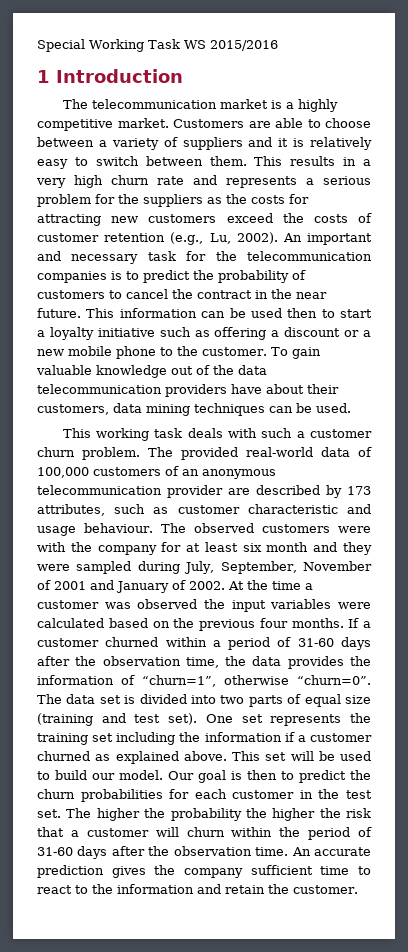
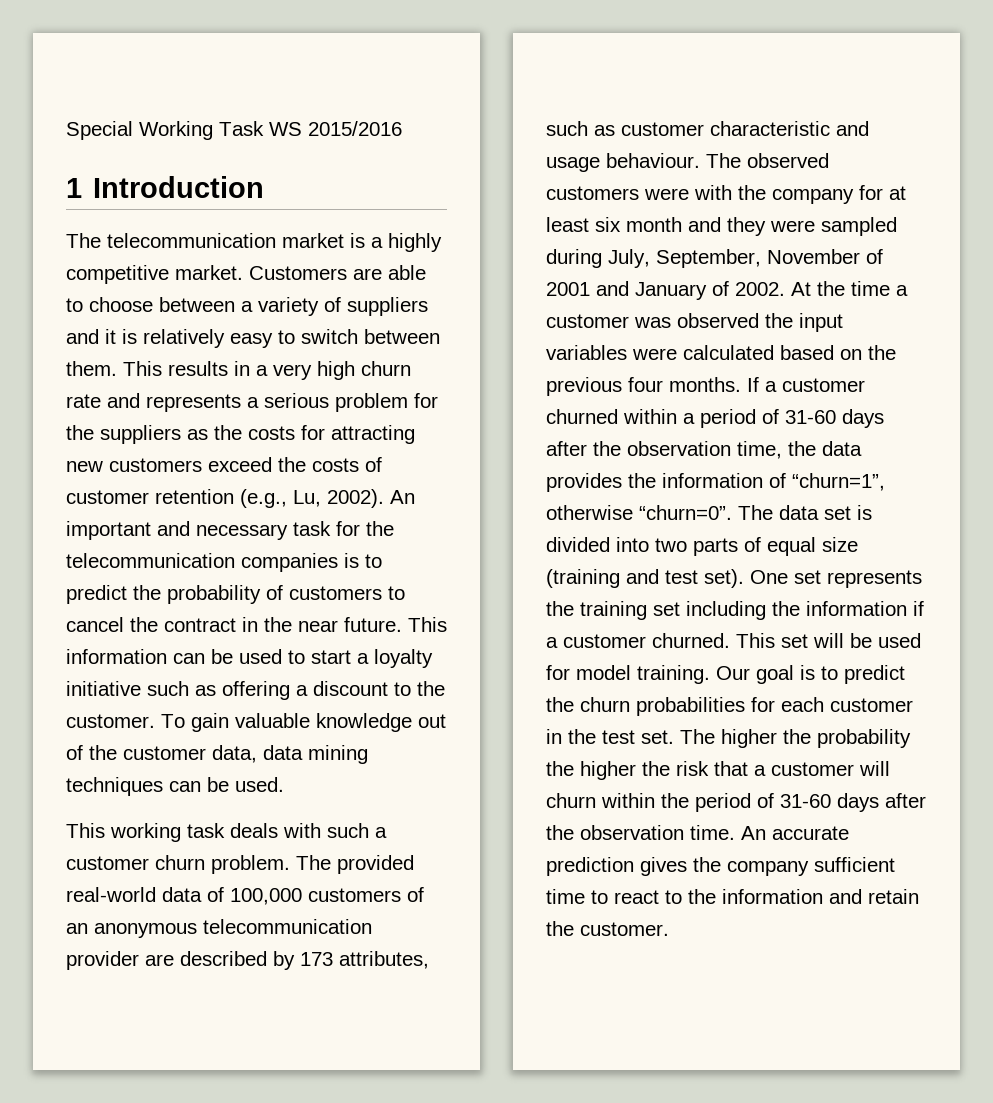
[287,308,318,318] then -> (282, 656) none
[344,330,371,337] [37,346,156,359] or a new mobile phone -> (388, 688) none
[238,365,267,375] [37,384,339,397] [37,404,109,415] data telecommunication providers have about their customers, -> [123,745,257,763] customer data,
[37,751,227,764] churned as explained above. -> [652,633,730,648] churned.
[37,770,163,780] to build our model. -> [546,665,710,684] for model training.
[247,770,277,780] then -> (815, 672) none

